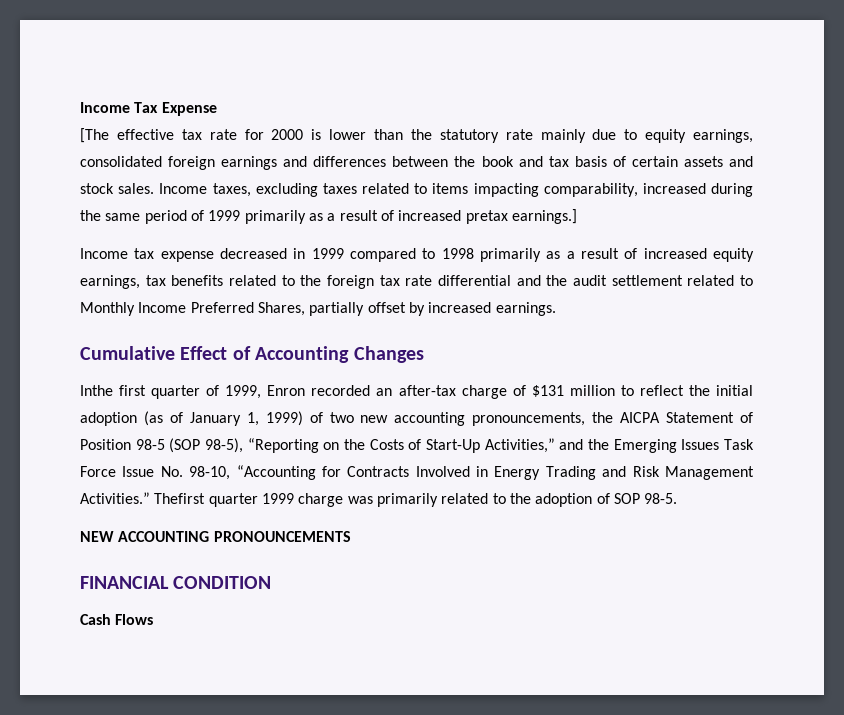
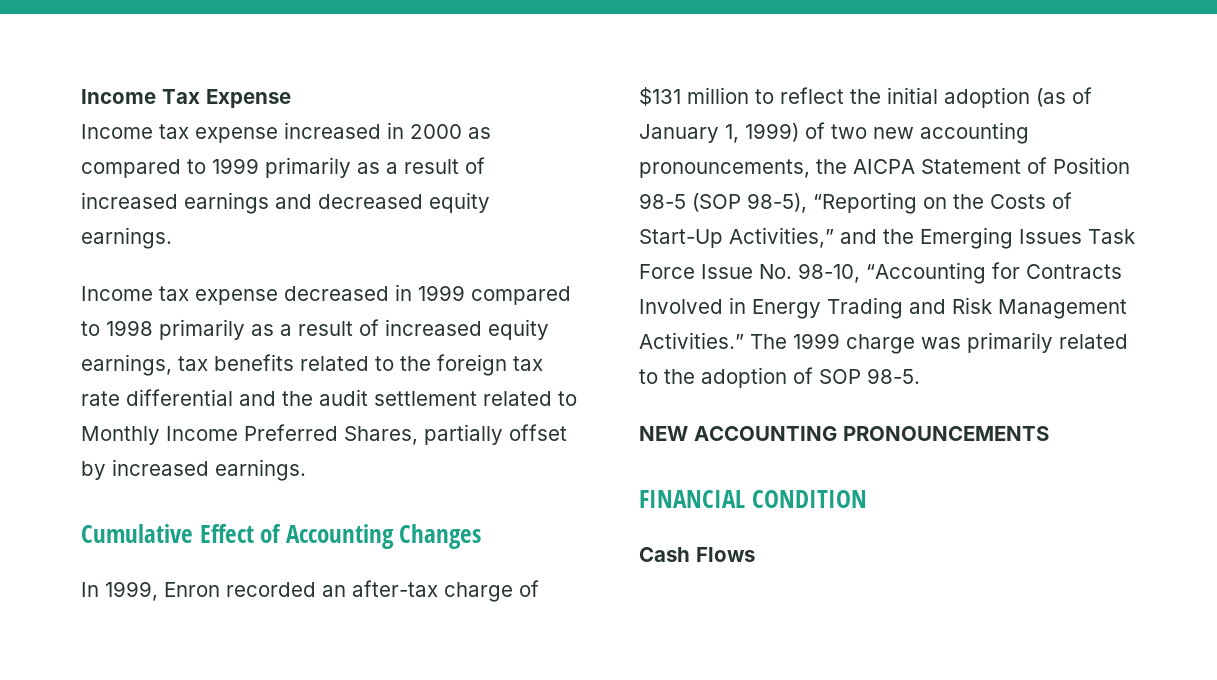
[80,128,753,143] [80,156,753,170] [80,183,753,197] [80,210,204,224] [The effective tax rate for 2000 is lower than the statutory rate mainly due to equity earnings, consolidated foreign earnings and differences between the book and tax basis of certain assets and stock sales. Income taxes, excluding taxes related to items impacting comparability, increased during the same period of -> [81,122,491,143] [81,159,206,178] Income tax expense increased in 2000 as compared to
[465,209,577,224] pretax earnings.] -> [184,192,490,214] [81,227,172,249] earnings and decreased equity earnings.
[80,385,220,399] Inthe first quarter of -> [81,582,99,597] In
[154,493,258,507] Thefirst quarter -> [750,334,787,349] The

